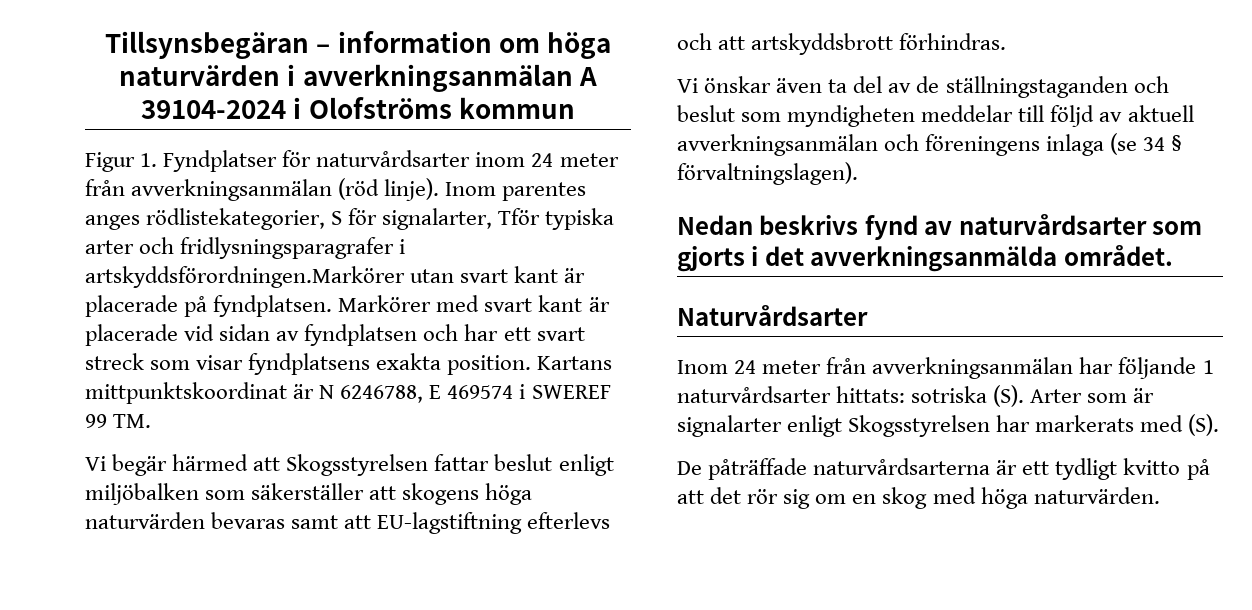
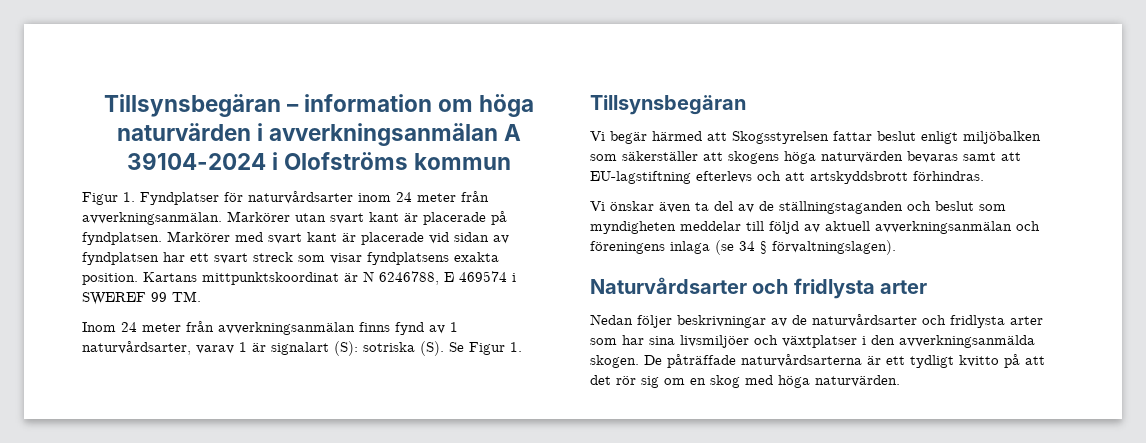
[131,178,587,201] [85,208,615,230] [85,237,406,259] [85,266,405,288] avverkningsanmälan (röd linje). Inom parentes anges rödlistekategorier, S för signalarter, Tför typiska arter och fridlysningsparagrafer i artskyddsförordningen.Markörer -> [82,211,290,225] avverkningsanmälan. Markörer
[423,324,459,341] och -> (159, 258) none
(152, 421) none -> [82,321,458,335] [82,341,522,356] [590,95,746,115] // Inom 24 meter från avverkningsanmälan finns fynd av 1 naturvårdsarter, varav 1 är signalart (S): sotriska (S). Se Figur 1. // Tillsynsbegäran
[677,214,1203,240] [677,245,1173,272] [677,305,868,326] [677,357,1214,379] [677,385,1155,407] [677,414,1220,437] Nedan beskrivs fynd av naturvårdsarter som gjorts i det avverkningsanmälda området. // Naturvårdsarter // Inom 24 meter från avverkningsanmälan har följande 1 naturvårdsarter hittats: sotriska (S). Arter som är signalarter enligt Skogsstyrelsen har markerats med (S). // -> [590,277,928,299] [590,314,1043,328] [590,335,1035,348] [590,355,639,368] Naturvårdsarter och fridlysta arter // Nedan följer beskrivningar av de naturvårdsarter och fridlysta arter som har sina livsmiljöer och växtplatser i den avverkningsanmälda skogen.

